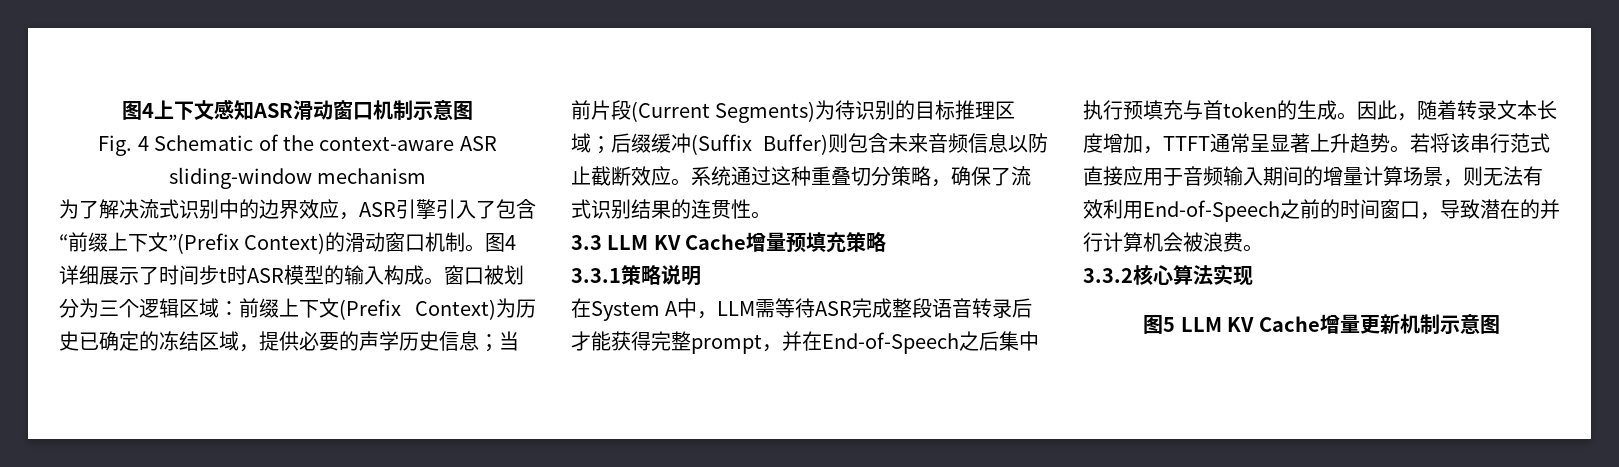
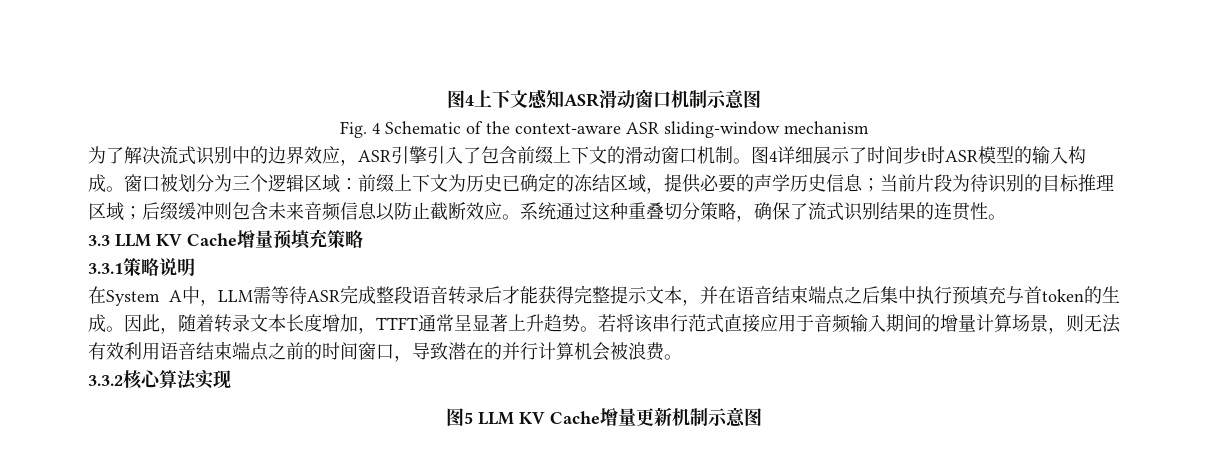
[59,232,326,254] “前缀上下文”(Prefix Context) -> [517,146,607,164] 前缀上下文
[339,299,496,320] (Prefix Context) -> (448, 183) none
[631,101,816,123] (Current Segments) -> (952, 183) none
[691,134,828,155] (Suffix Buffer) -> (214, 211) none
[691,331,959,354] prompt，并在End-of-Speech -> [610,286,845,306] 提示文本，并在语音结束端点
[1143,200,1280,222] End-of-Speech -> [160,342,269,361] 语音结束端点

